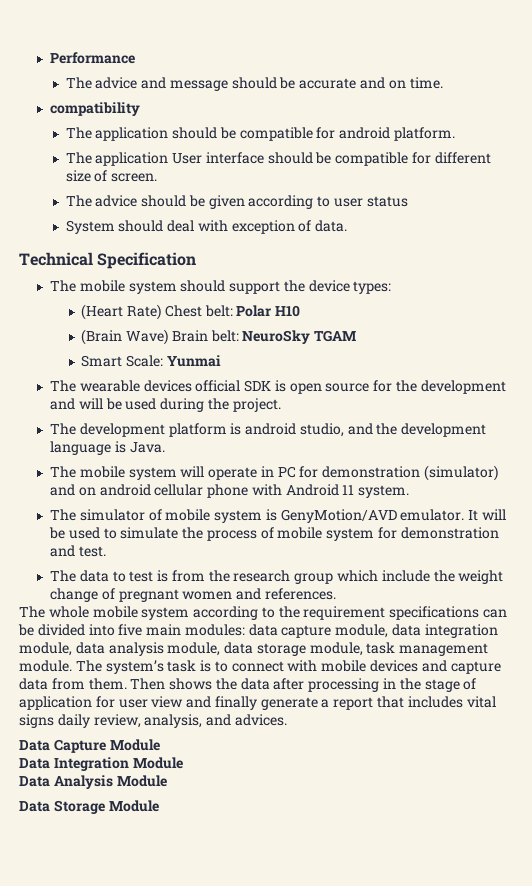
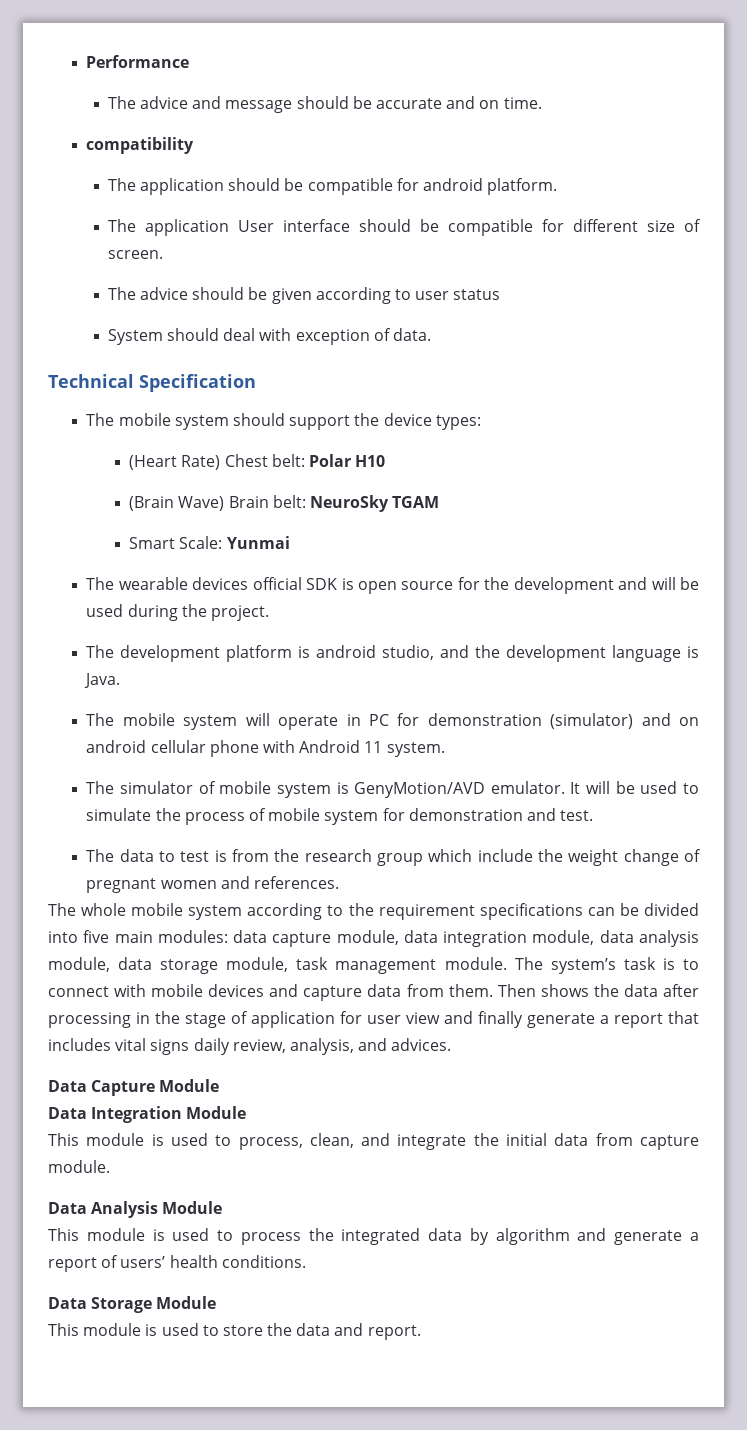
[19,775,167,789] [19,800,159,814] Data Analysis Module // Data Storage Module -> [48,1133,699,1150] [48,1160,110,1173] [48,1201,223,1218] [48,1228,699,1245] [48,1255,306,1272] [48,1296,217,1313] [48,1323,421,1340] This module is used to process, clean, and integrate the initial data from capture module. // Data Analysis Module // This module is used to process the integrated data by algorithm and generate a report of users’ health conditions. // Data Storage Module // This module is used to store the data and report.

